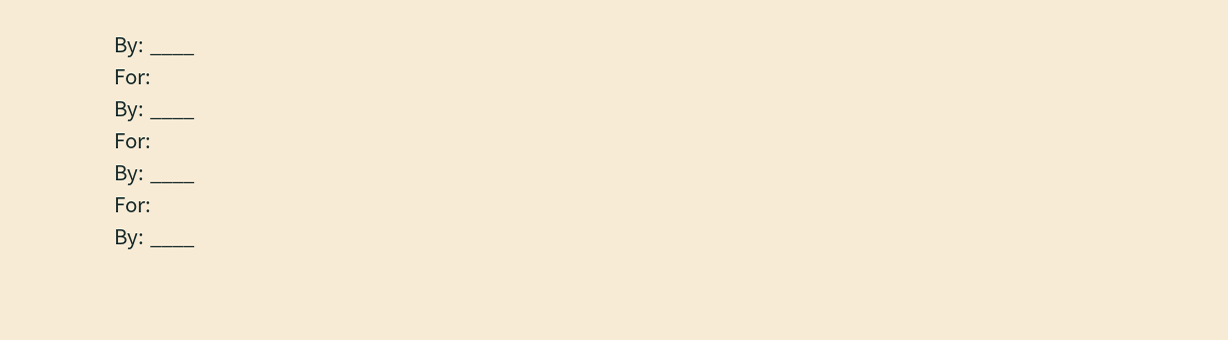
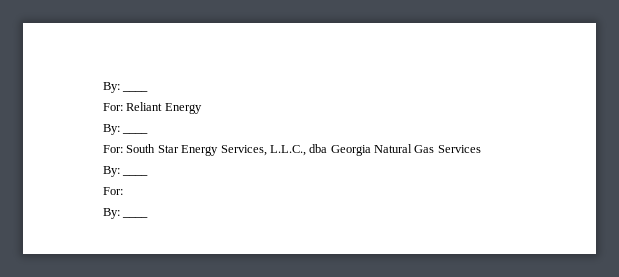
[113,37,195,58] [113,69,152,85] [113,101,195,122] [113,133,152,149] [113,165,196,186] [114,197,153,213] [114,229,196,250] By: ____ // For: // By: ____ // For: // By: ____ // For: // By: ____ -> [103,82,149,93] [103,102,202,114] [103,124,149,135] [103,144,481,156] [103,166,149,177] [103,187,124,195] [103,208,149,219] By: ____ // For: Reliant Energy // By: ____ // For: South Star Energy Services, L.L.C., dba Georgia Natural Gas Services // By: ____ // For: // By: ____

